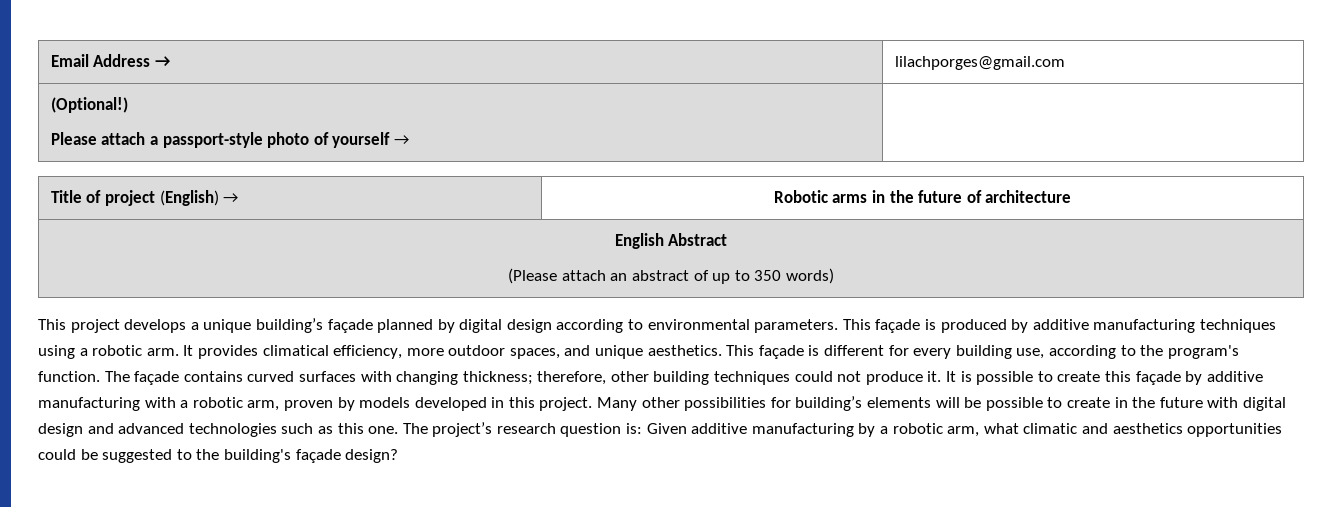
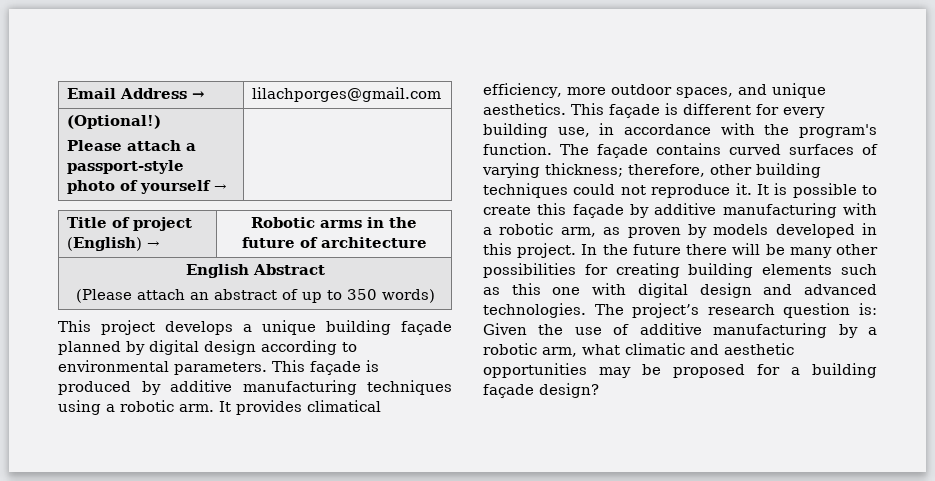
[255,318,323,333] building’s -> [326,320,391,335] building
[1048,345,1136,359] according to -> [599,123,755,135] in accordance with
[360,371,459,385] with changing -> [862,144,878,155] [482,163,540,178] of varying
[865,371,923,385] produce -> [651,184,731,198] reproduce
(280, 405) none -> [603,227,621,235] as
[597,396,1203,411] Many other possibilities for building’s elements will be possible to create in the future -> [581,243,878,258] [483,263,877,278] [483,283,581,295] In the future there will be many other possibilities for creating building elements such as this one
[188,423,399,437] technologies such as this one. -> [483,303,586,318] technologies.
(687, 428) none -> [538,324,630,335] the use of
[1112,423,1283,437] [38,449,291,463] aesthetics opportunities could be suggested to the building's -> [724,343,794,355] [483,363,877,378] aesthetic opportunities may be proposed for a building

